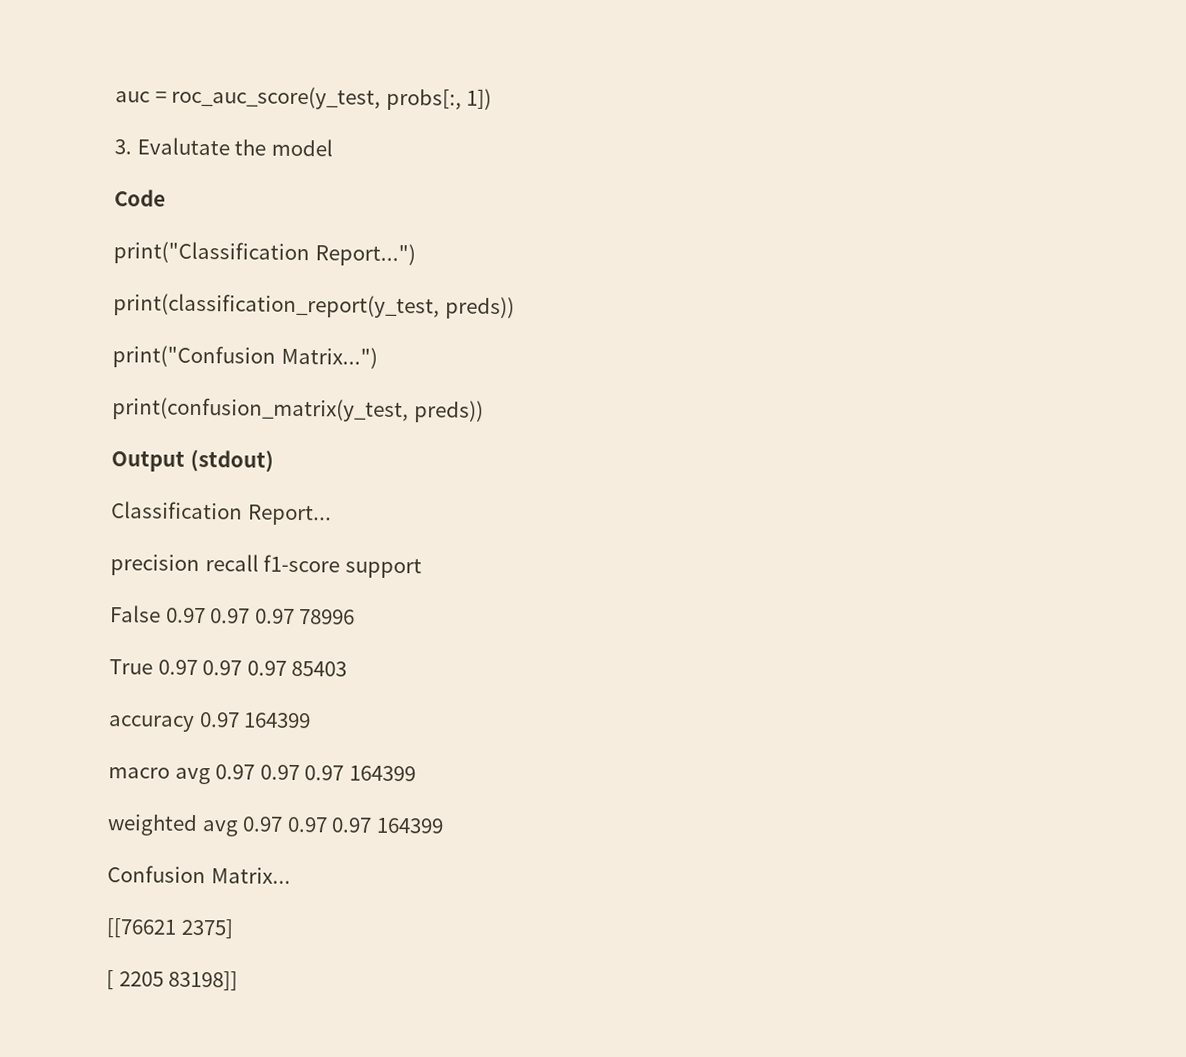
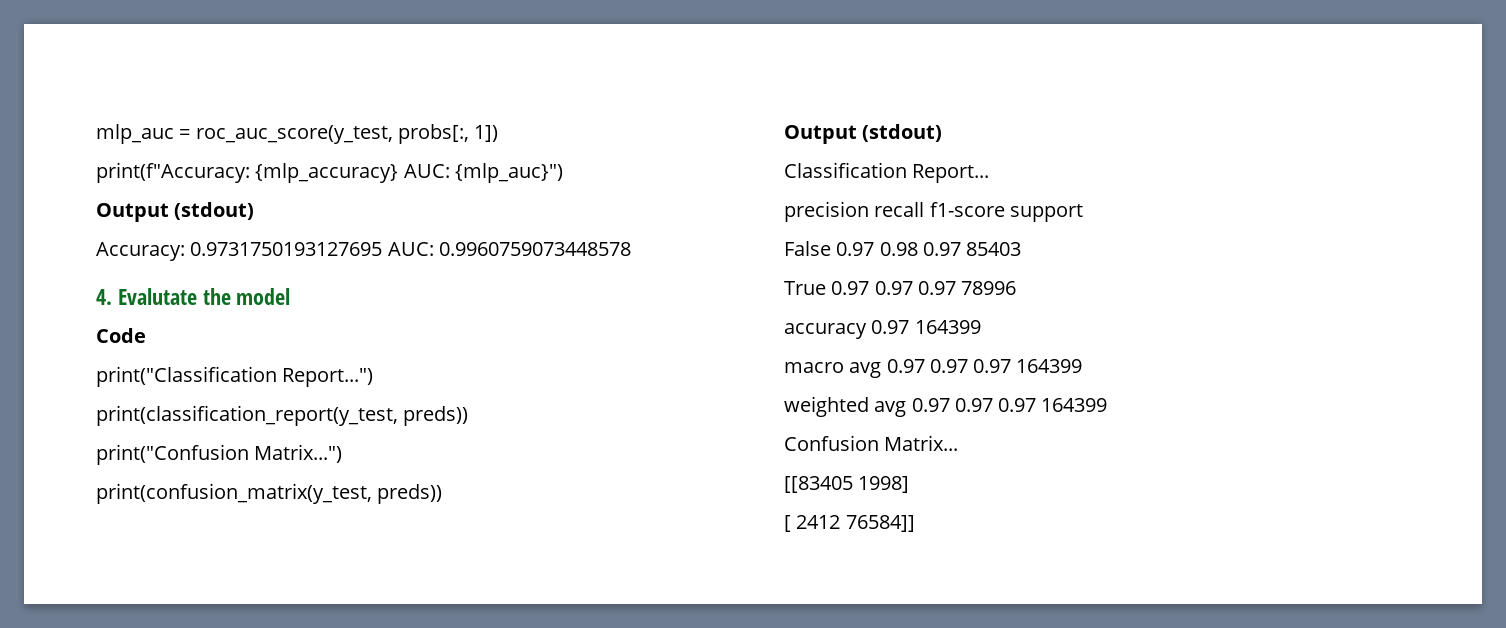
[115,91,150,103] auc -> [96,124,174,144] mlp_auc
[114,139,132,155] 3. -> [96,162,563,183] [96,202,255,222] [96,242,631,261] [96,289,112,305] print(f"Accuracy: {mlp_accuracy} AUC: {mlp_auc}") // Output (stdout) // Accuracy: 0.9731750193127695 AUC: 0.9960759073448578 // 4.
[210,608,356,625] 0.97 0.97 78996 -> [879,242,1022,256] 0.98 0.97 85403
[291,660,348,677] 85403 -> [961,281,1017,295] 78996
[106,917,234,940] [[76621 2375] -> [784,476,910,493] [[83405 1998]
[118,969,239,992] 2205 83198]] -> [796,515,915,532] 2412 76584]]

